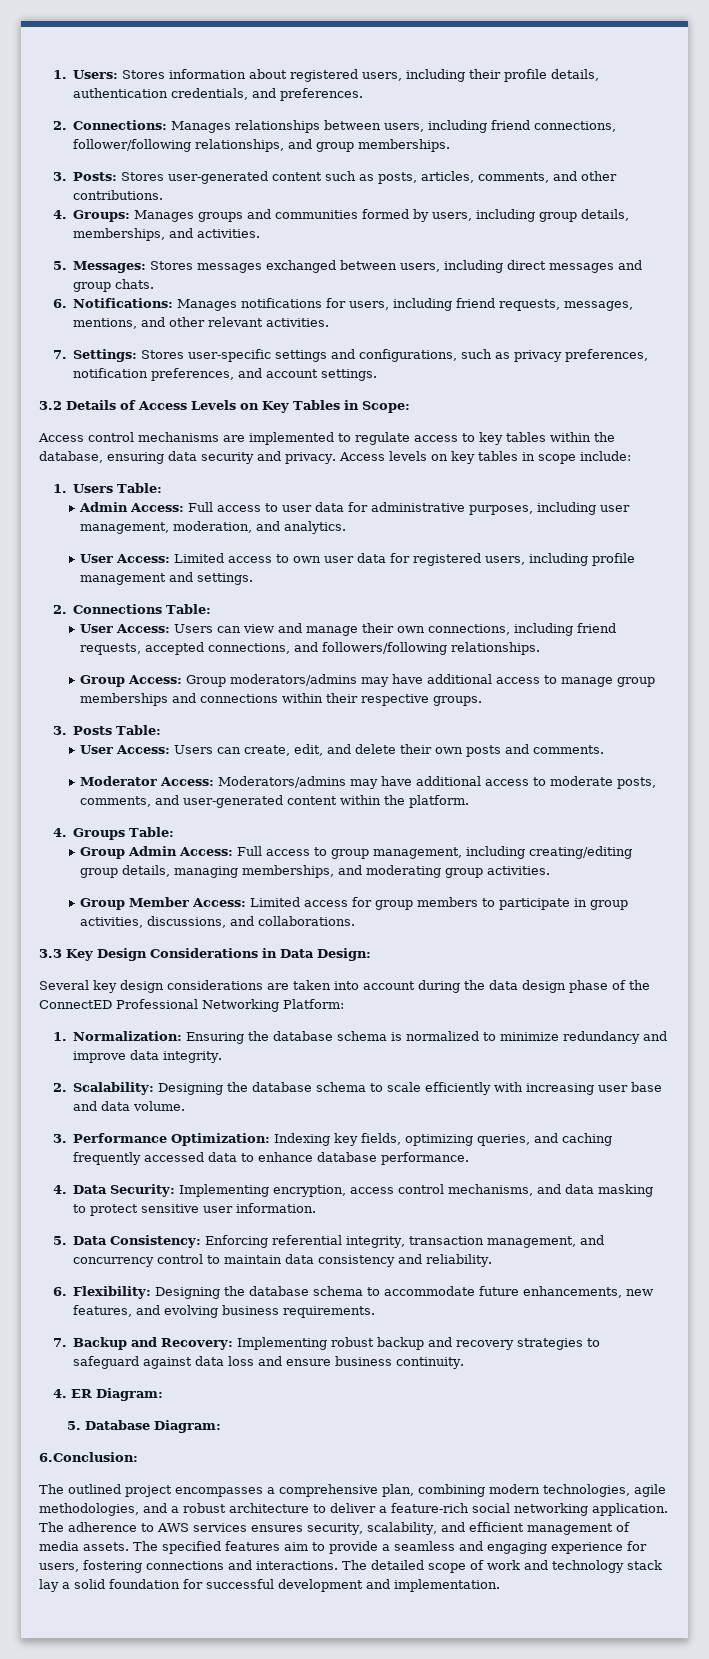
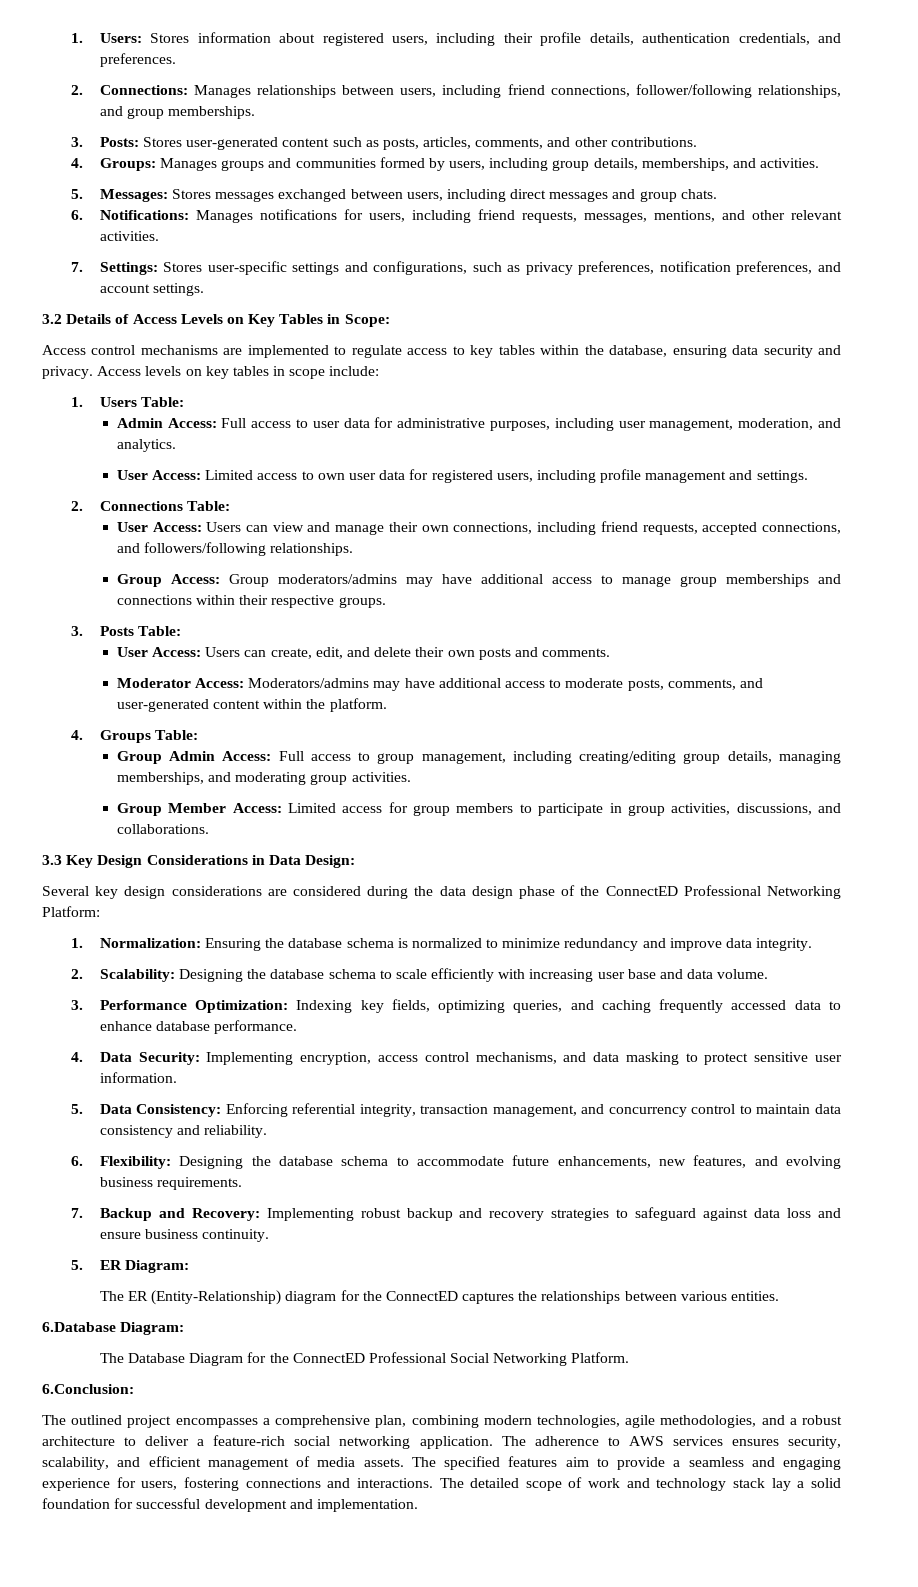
[293,980,415,990] taken into account -> [292,886,361,896] considered
[52,1389,67,1398] 4. -> [70,1260,83,1270] 5.
[66,1420,221,1433] 5. Database Diagram: -> [99,1290,780,1305] [42,1322,185,1335] [99,1352,630,1366] The ER (Entity-Relationship) diagram for the ConnectED captures the relationships between various entities. // 6.Database Diagram: // The Database Diagram for the ConnectED Professional Social Networking Platform.

